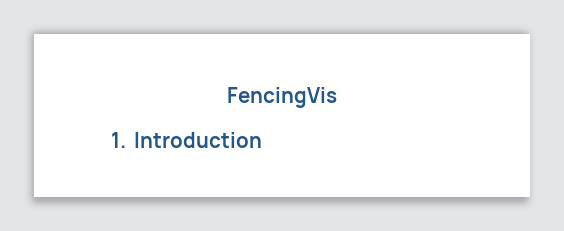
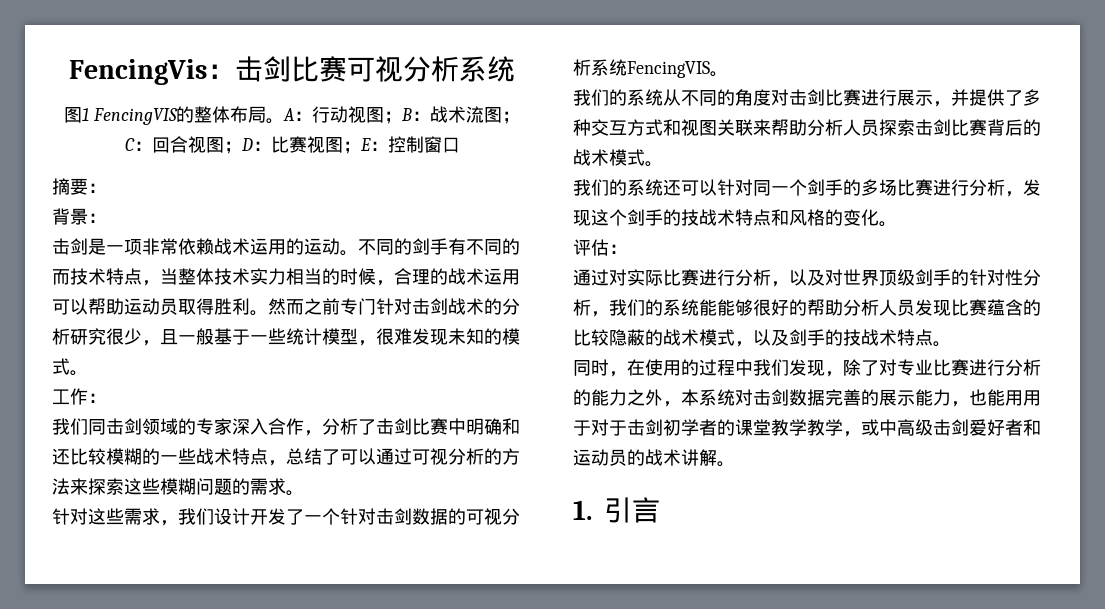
(337, 97) none -> [207,56,515,82] [64,106,520,125] [124,136,460,154] [52,178,106,195] [52,208,106,225] [52,238,520,256] [52,268,520,286] [52,298,520,316] [52,328,520,346] [52,358,88,376] [52,388,106,405] [52,418,520,436] [52,448,520,466] [52,478,304,496] [52,508,520,526] [573,59,728,78] [573,89,1041,107] [573,119,1041,136] [573,149,663,167] [573,179,1041,197] [573,209,897,227] [573,239,627,256] [573,269,1041,287] [573,299,1041,317] [573,329,951,347] [573,359,1041,377] [573,389,1041,407] [573,419,1041,437] [573,449,735,467] ：击剑比赛可视分析系统 // 图1 FencingVIS的整体布局。A：行动视图；B：战术流图；C：回合视图；D：比赛视图；E：控制窗口 // 摘要： // 背景： // 击剑是一项非常依赖战术运用的运动。不同的剑手有不同的而技术特点，当整体技术实力相当的时候，合理的战术运用可以帮助运动员取得胜利。然而之前专门针对击剑战术的分析研究很少，且一般基于一些统计模型，很难发现未知的模式。 // 工作： // 我们同击剑领域的专家深入合作，分析了击剑比赛中明确和还比较模糊的一些战术特点，总结了可以通过可视分析的方法来探索这些模糊问题的需求。 // 针对这些需求，我们设计开发了一个针对击剑数据的可视分析系统FencingVIS。 // 我们的系统从不同的角度对击剑比赛进行展示，并提供了多种交互方式和视图关联来帮助分析人员探索击剑比赛背后的战术模式。 // 我们的系统还可以针对同一个剑手的多场比赛进行分析，发现这个剑手的技战术特点和风格的变化。 // 评估： // 通过对实际比赛进行分析，以及对世界顶级剑手的针对性分析，我们的系统能能够很好的帮助分析人员发现比赛蕴含的比较隐蔽的战术模式，以及剑手的技战术特点。 // 同时，在使用的过程中我们发现，除了对专业比赛进行分析的能力之外，本系统对击剑数据完善的展示能力，也能用用于对于击剑初学者的课堂教学教学，或中高级击剑爱好者和运动员的战术讲解。
[134,132,262,148] Introduction -> [604,497,661,523] 引言

